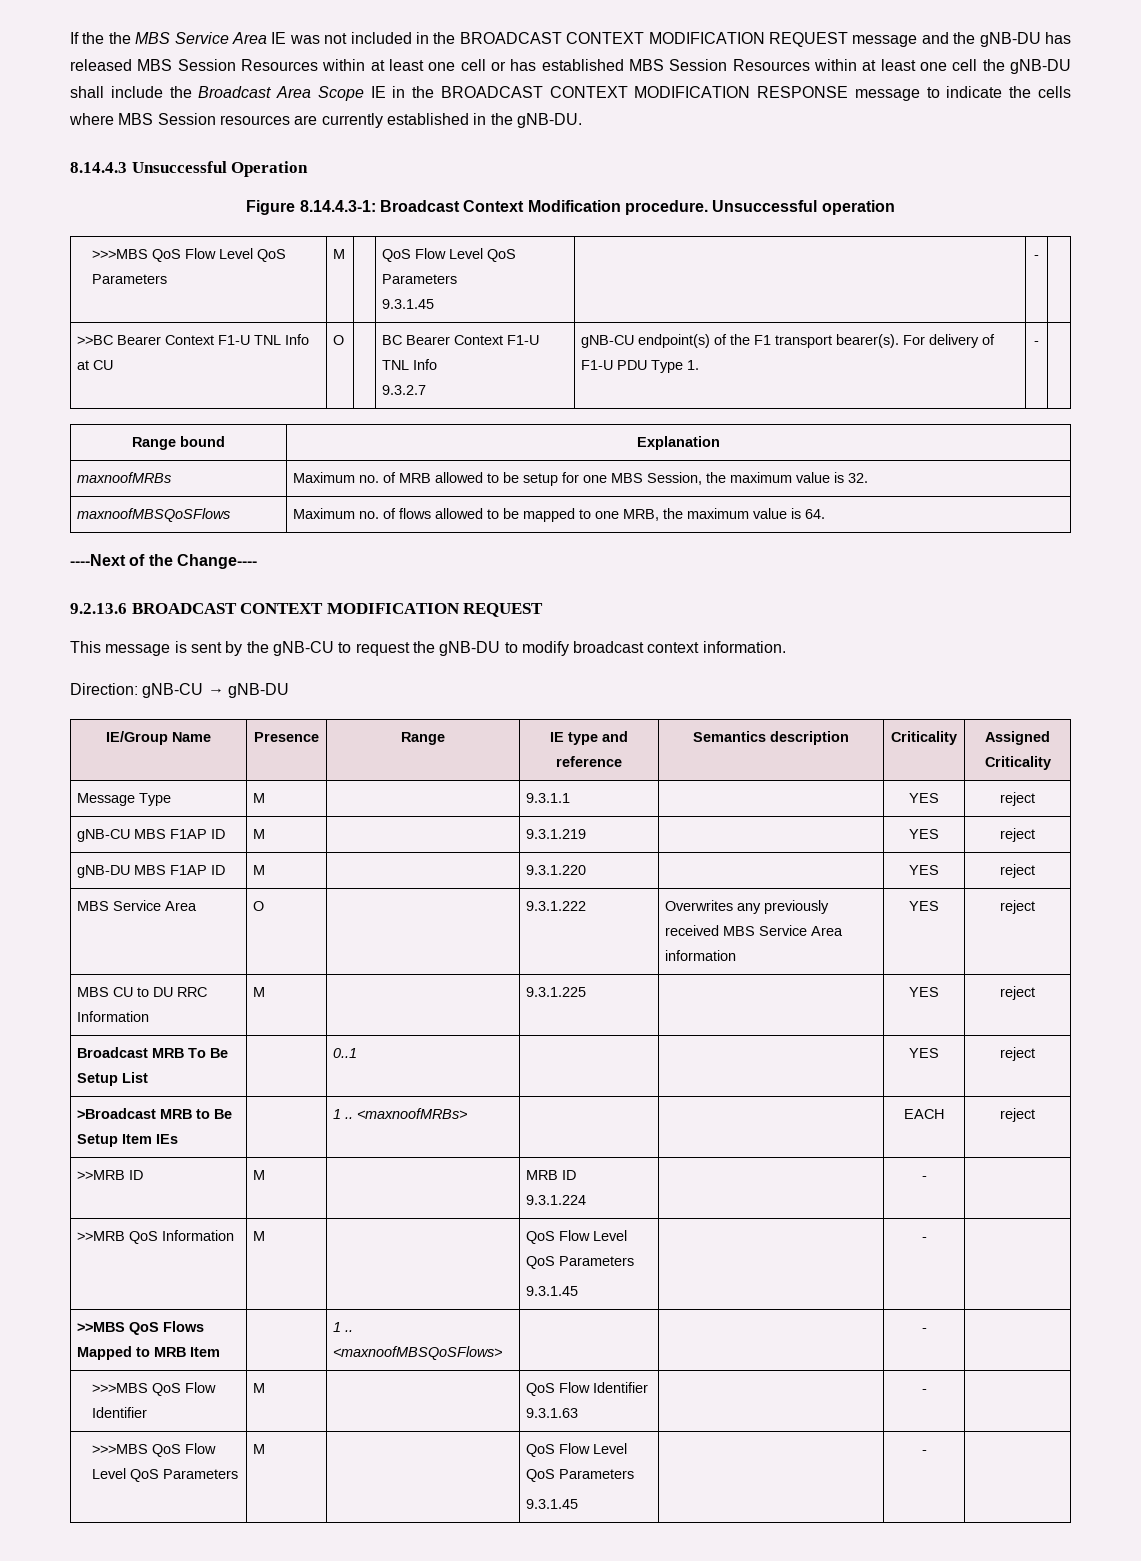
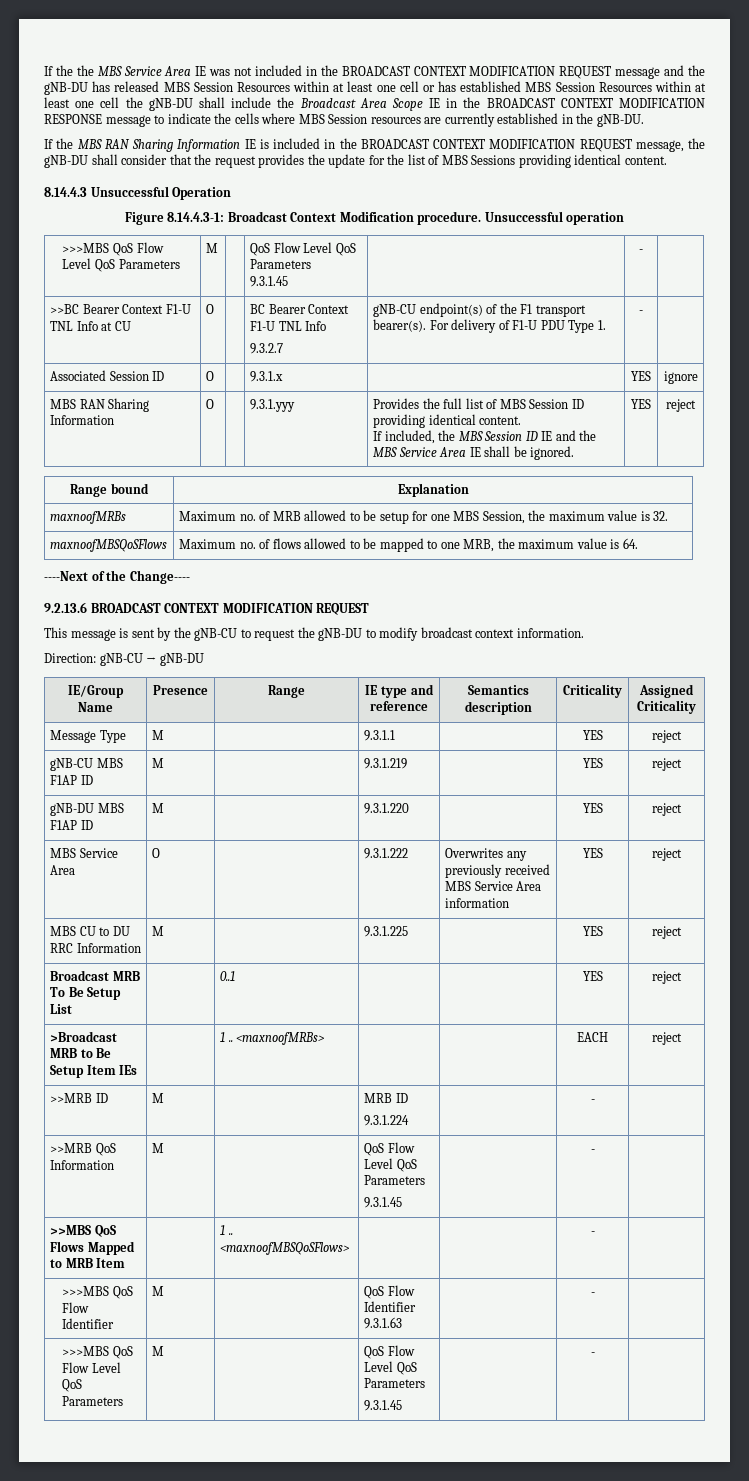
(582, 120) none -> [44,138,705,152] [44,154,667,168] // If the MBS RAN Sharing Information IE is included in the BROADCAST CONTEXT MODIFICATION REQUEST message, the gNB-DU shall consider that the request provides the update for the list of MBS Sessions providing identical content.
(1039, 343) none -> [49,370,165,381] [205,371,214,381] [249,371,283,382] [631,371,651,381] [663,371,698,384] [49,398,150,412] [49,415,114,425] [205,399,214,409] [249,399,295,412] [372,398,584,409] [372,414,522,428] [372,430,597,444] [372,446,575,460] [631,399,651,409] [666,399,696,412] // Associated Session ID | O | | 9.3.1.x | | YES | ignore // MBS RAN Sharing Information | O | | 9.3.1.yyy | Provides the full list of MBS Session ID providing identical content. // If included, the MBS Session ID IE and the MBS Service Area IE shall be ignored. | YES | reject

